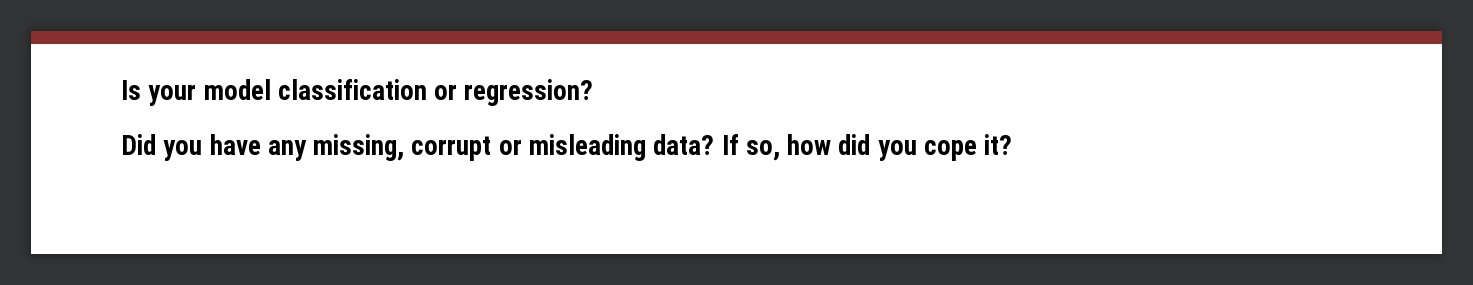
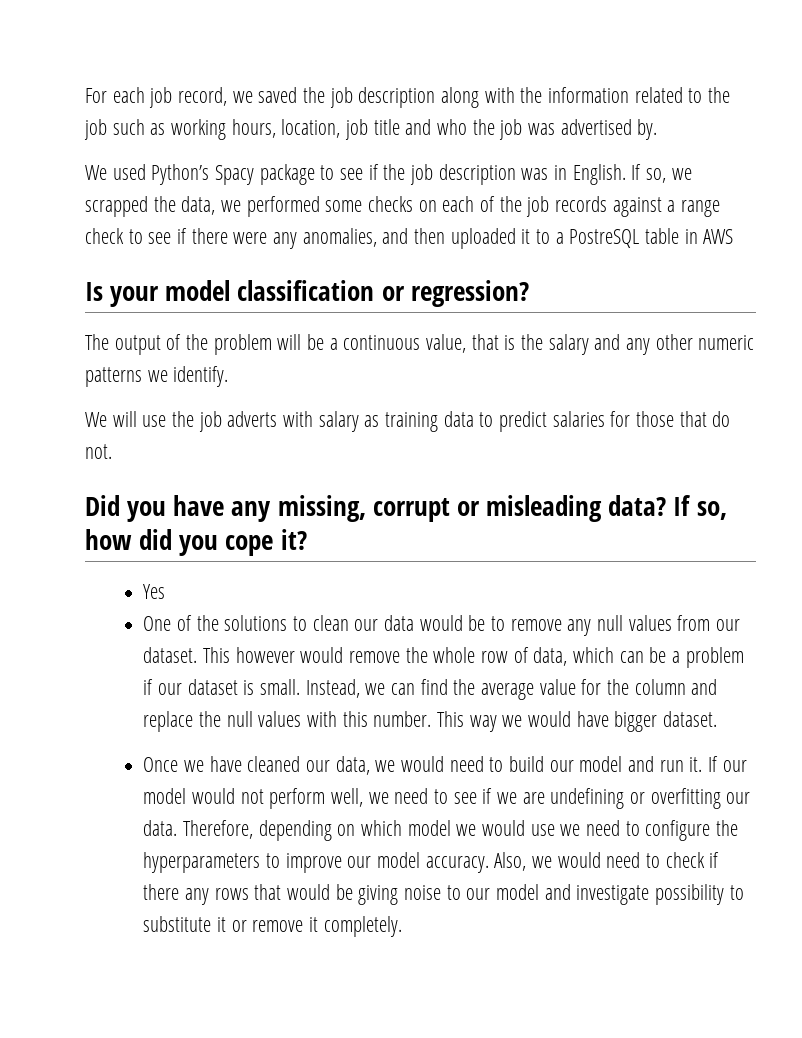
(121, 90) none -> [85,87,731,108] [84,119,658,140] [85,164,692,185] [85,196,721,217] [85,228,734,249] For each job record, we saved the job description along with the information related to the job such as working hours, location, job title and who the job was advertised by. // We used Python’s Spacy package to see if the job description was in English. If so, we scrapped the data, we performed some checks on each of the job records against a range check to see if there were any anomalies, and then uploaded it to a PostreSQL table in AWS //
(594, 92) none -> [85,334,755,355] [85,366,229,387] [85,411,731,432] [85,444,112,459] // The output of the problem will be a continuous value, that is the salary and any other numeric patterns we identify. // We will use the job adverts with salary as training data to predict salaries for those that do not.
(1013, 144) none -> [143,584,166,599] [143,615,741,636] [143,647,744,668] [143,679,718,700] [143,711,718,732] [143,756,747,775] [143,788,751,809] [143,820,739,841] [143,852,720,873] [143,884,744,905] [143,916,402,937] // Yes // One of the solutions to clean our data would be to remove any null values from our dataset. This however would remove the whole row of data, which can be a problem if our dataset is small. Instead, we can find the average value for the column and replace the null values with this number. This way we would have bigger dataset. // Once we have cleaned our data, we would need to build our model and run it. If our model would not perform well, we need to see if we are undefining or overfitting our data. Therefore, depending on which model we would use we need to configure the hyperparameters to improve our model accuracy. Also, we would need to check if there any rows that would be giving noise to our model and investigate possibility to substitute it or remove it completely.

